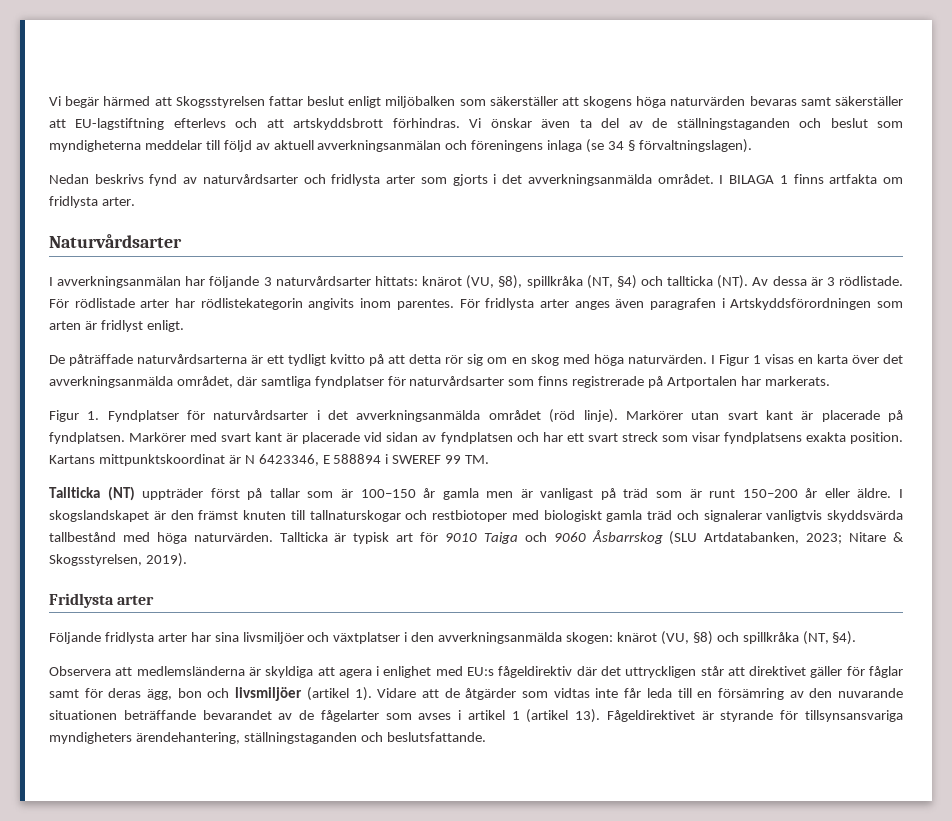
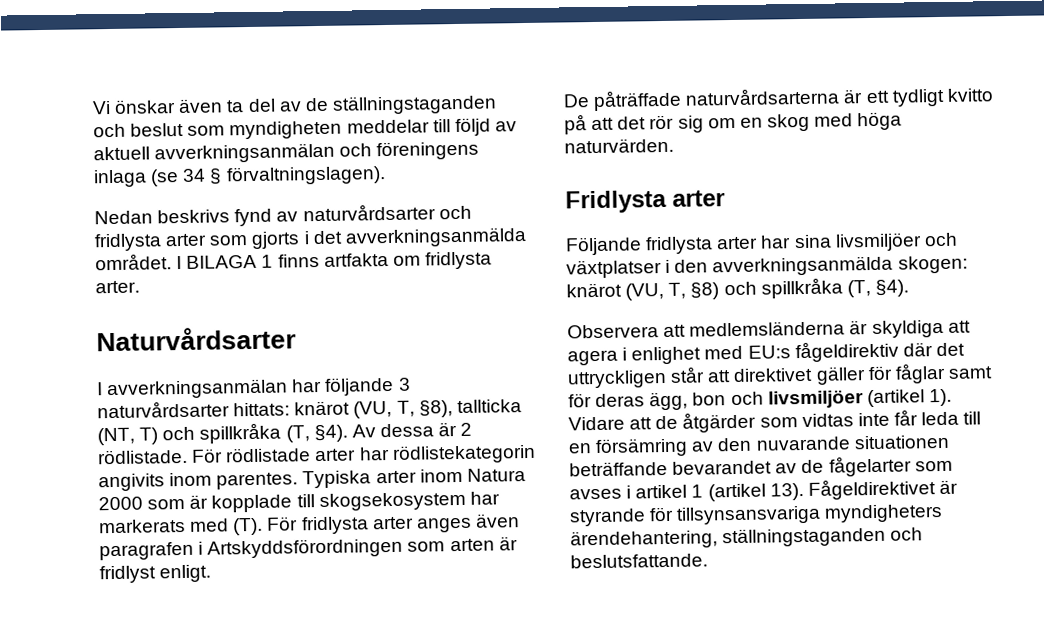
[49,96,903,108] [49,118,482,130] Vi begär härmed att Skogsstyrelsen fattar beslut enligt miljöbalken som säkerställer att skogens höga naturvärden bevaras samt säkerställer att EU-lagstiftning efterlevs och att artskyddsbrott förhindras. Vi -> [92,101,111,115] Vi
[49,140,141,152] myndigheterna -> [229,120,343,140] myndigheten
[498,275,749,289] §8), spillkråka (NT, §4) och tallticka (NT). -> [396,399,522,418] [97,422,348,446] T, §8), tallticka (NT, T) och spillkråka (T, §4).
[826,277,835,286] 3 -> [460,422,473,436] 2
(454, 304) none -> [302,468,526,489] [98,491,500,513] [99,517,264,536] Typiska arter inom Natura 2000 som är kopplade till skogsekosystem har markerats med (T).
[409,354,442,364] detta -> [617,116,647,130] det
[710,354,903,366] [49,376,830,388] [49,409,904,423] [49,432,903,444] [49,454,490,466] [49,486,904,501] [49,510,903,522] [49,530,905,545] [49,553,187,567] I Figur 1 visas en karta över det avverkningsanmälda området, där samtliga fyndplatser för naturvårdsarter som finns registrerade på Artportalen har markerats. // Figur 1. Fyndplatser för naturvårdsarter i det avverkningsanmälda området (röd linje). Markörer utan svart kant är placerade på fyndplatsen. Markörer med svart kant är placerade vid sidan av fyndplatsen och har ett svart streck som visar fyndplatsens exakta position. Kartans mittpunktskoordinat är N 6423346, E 588894 i SWEREF 99 TM. // Tallticka (NT) uppträder först på tallar som är 100–150 år gamla men är vanligast på träd som är runt 150–200 år eller äldre. I skogslandskapet är den främst knuten till tallnaturskogar och restbiotoper med biologiskt gamla träd och signalerar vanligtvis skyddsvärda tallbestånd med höga naturvärden. Tallticka är typisk art för 9010 Taiga och 9060 Åsbarrskog (SLU Artdatabanken, 2023; Nitare & Skogsstyrelsen, 2019). -> (674, 145) none
(689, 638) none -> [668,282,687,299] T,
[802,631,829,645] (NT, -> [846,280,871,298] (T,

